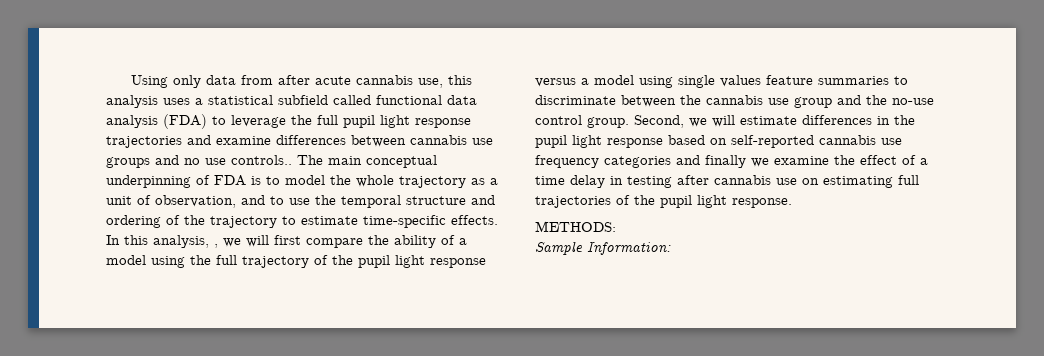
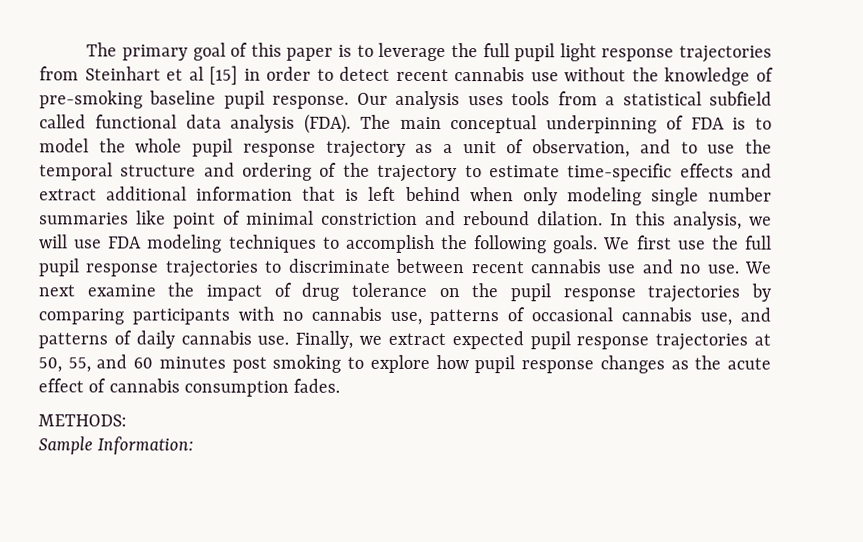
[130,75,472,88] [106,95,477,108] [106,114,207,129] Using only data from after acute cannabis use, this analysis uses a statistical subfield called functional data analysis (FDA) -> [86,42,353,61] The primary goal of this paper is
[187,135,493,147] [106,155,292,168] and examine differences between cannabis use groups and no use controls.. -> [39,65,774,86] [39,90,773,110] [39,113,351,134] from Steinhart et al [15] in order to detect recent cannabis use without the knowledge of pre-smoking baseline pupil response. Our analysis uses tools from a statistical subfield called functional data analysis (FDA).
(394, 181) none -> [192,138,316,157] pupil response
[451,215,498,225] effects. -> [679,163,773,178] [39,186,773,206] [39,210,603,229] effects and extract additional information that is left behind when only modeling single number summaries like point of minimal constriction and rebound dilation.
[214,235,467,248] [106,255,486,268] [535,75,889,88] , we will first compare the ability of a model using the full trajectory of the pupil light response versus a model using single values feature summaries -> [749,216,772,226] [39,234,772,254] [38,258,259,278] we will use FDA modeling techniques to accomplish the following goals. We first use the full pupil response trajectories
[680,95,934,108] [535,115,915,128] [535,135,902,148] [535,155,928,168] [535,175,919,188] [535,195,792,208] the cannabis use group and the no-use control group. Second, we will estimate differences in the pupil light response based on self-reported cannabis use frequency categories and finally we examine the effect of a time delay in testing after cannabis use on estimating full trajectories of the pupil light response. -> [470,259,772,274] [38,282,771,303] [38,306,772,326] [38,330,771,351] [38,354,772,374] [38,378,341,397] recent cannabis use and no use. We next examine the impact of drug tolerance on the pupil response trajectories by comparing participants with no cannabis use, patterns of occasional cannabis use, and patterns of daily cannabis use. Finally, we extract expected pupil response trajectories at 50, 55, and 60 minutes post smoking to explore how pupil response changes as the acute effect of cannabis consumption fades.

